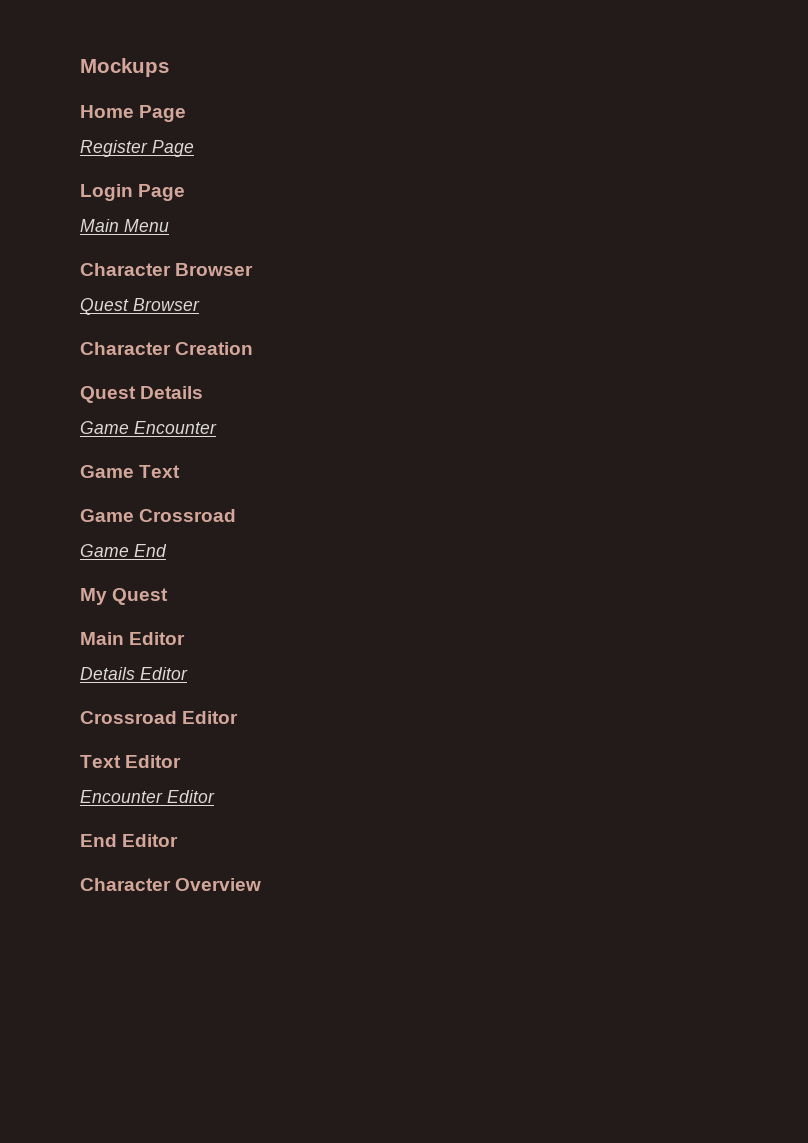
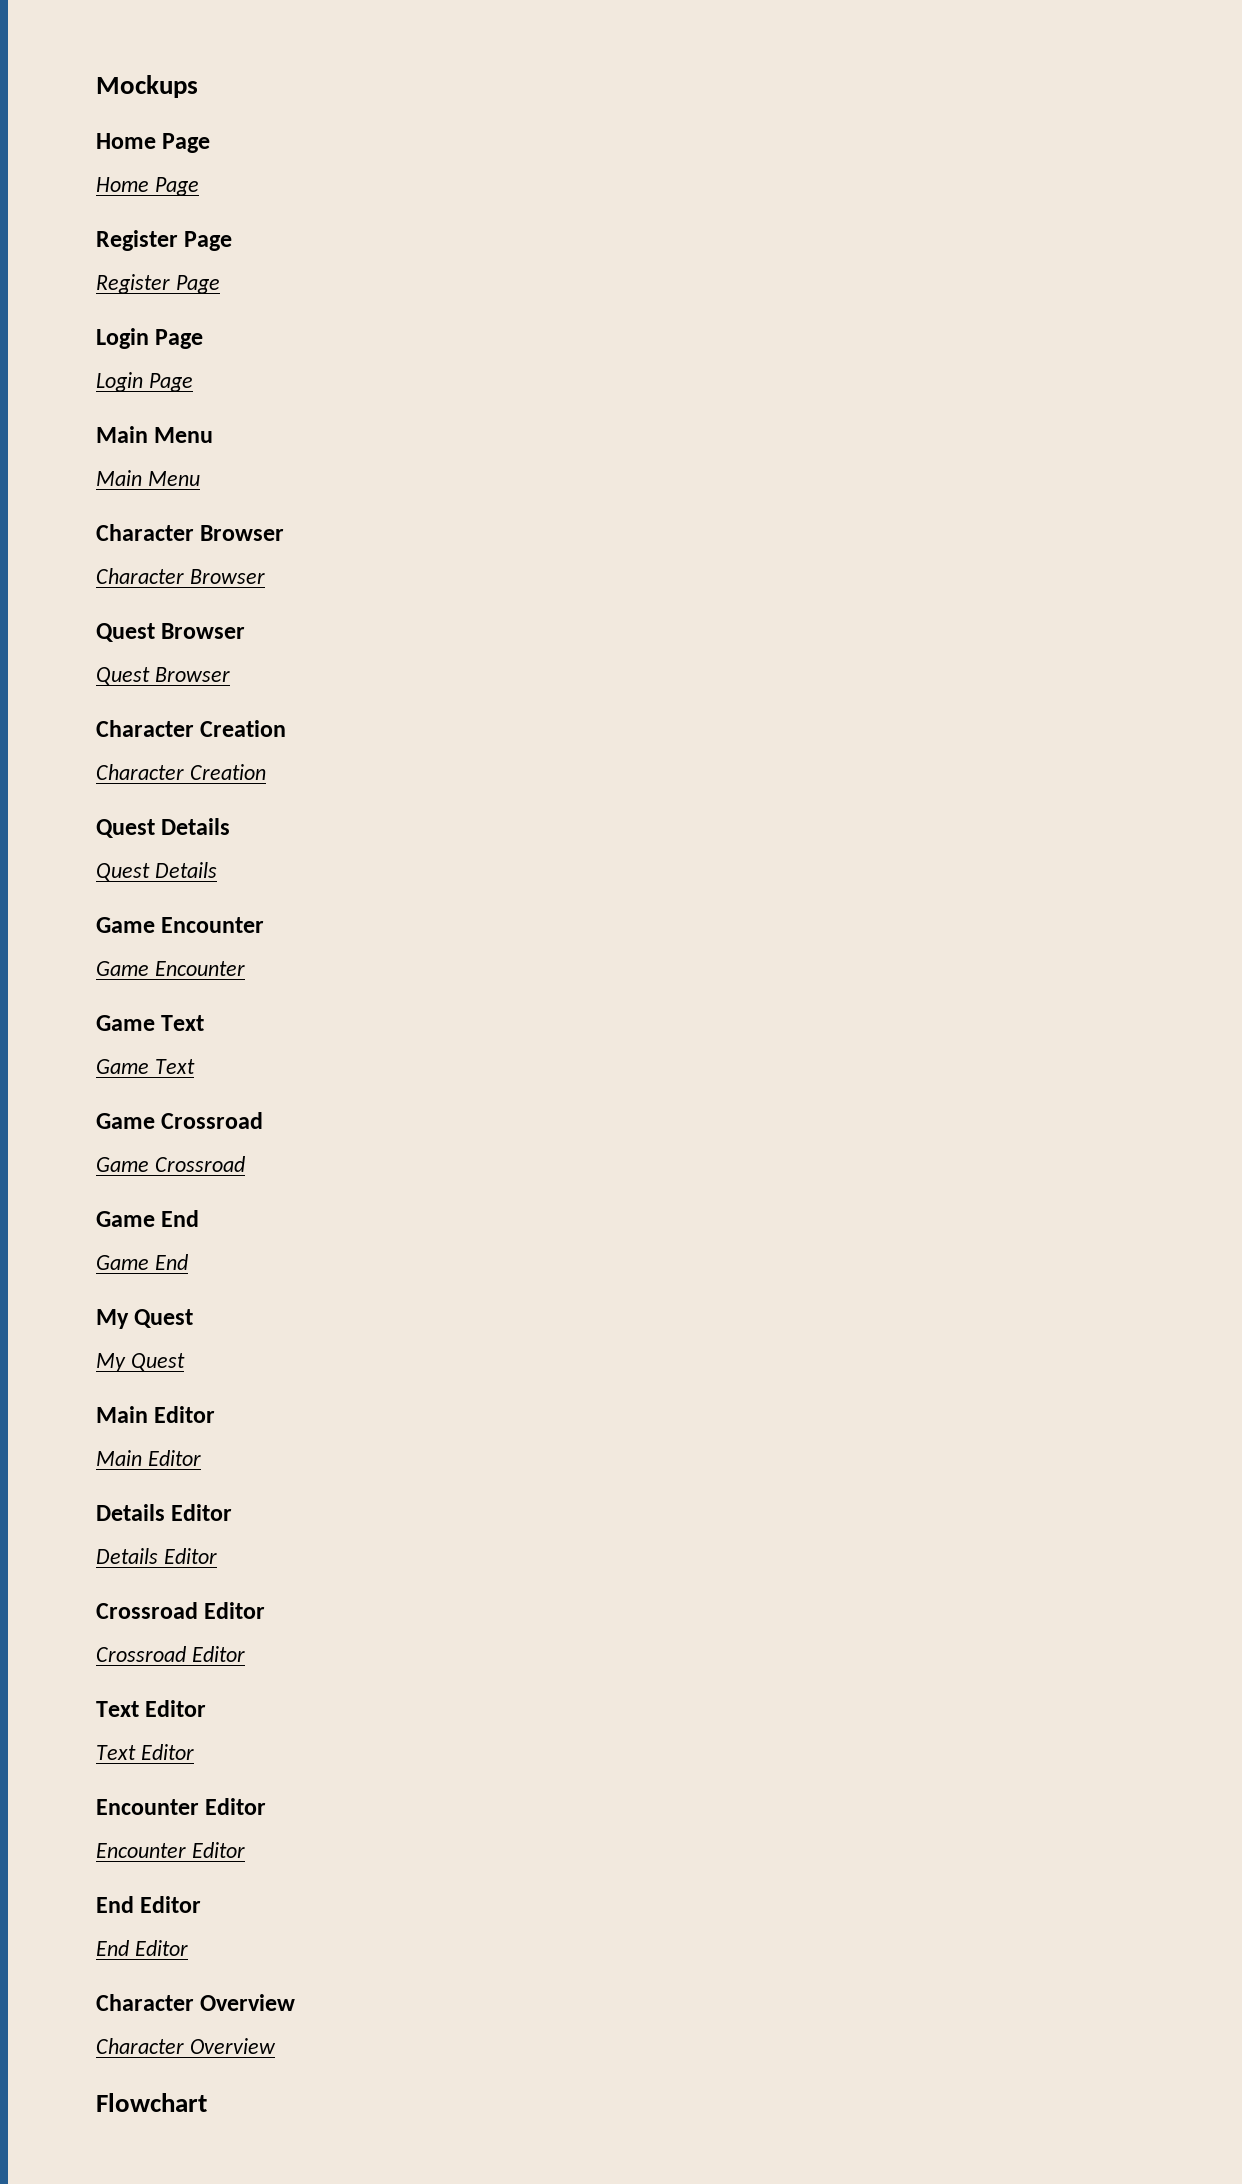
(187, 113) none -> [96,177,199,196] [96,230,233,251] // Home Page // Register Page
(186, 192) none -> [96,372,193,392] [96,426,214,443] // Login Page // Main Menu
(254, 269) none -> [96,568,265,584] [96,623,246,642] // Character Browser // Quest Browser
[80,386,204,403] // Quest Details -> [96,764,266,780] [96,818,231,838] [96,862,217,881] [96,917,265,933] // Character Creation // Quest Details // Quest Details // Game Encounter
[80,509,237,522] // Game Crossroad -> [96,1059,195,1074] [96,1112,264,1129] [96,1156,245,1172] [96,1210,200,1227] // Game Text // Game Crossroad // Game Crossroad // Game End
[80,632,186,645] // Main Editor -> [96,1353,185,1372] [96,1406,216,1423] [96,1450,201,1466] [96,1504,233,1521] // My Quest // Main Editor // Main Editor // Details Editor
[80,755,182,768] // Text Editor -> [96,1646,245,1662] [96,1700,207,1717] [96,1744,194,1760] [96,1798,267,1815] // Crossroad Editor // Text Editor // Text Editor // Encounter Editor
[80,878,262,891] // Character Overview -> [96,1940,188,1956] [96,1994,296,2011] [96,2038,276,2054] [96,2093,207,2112] // End Editor // Character Overview // Character Overview // Flowchart

